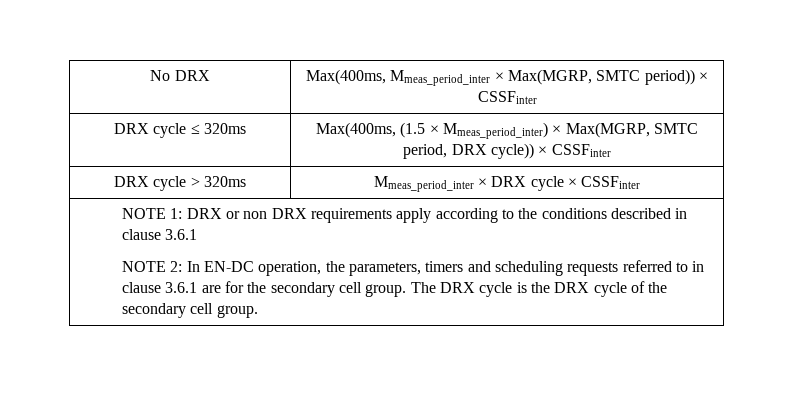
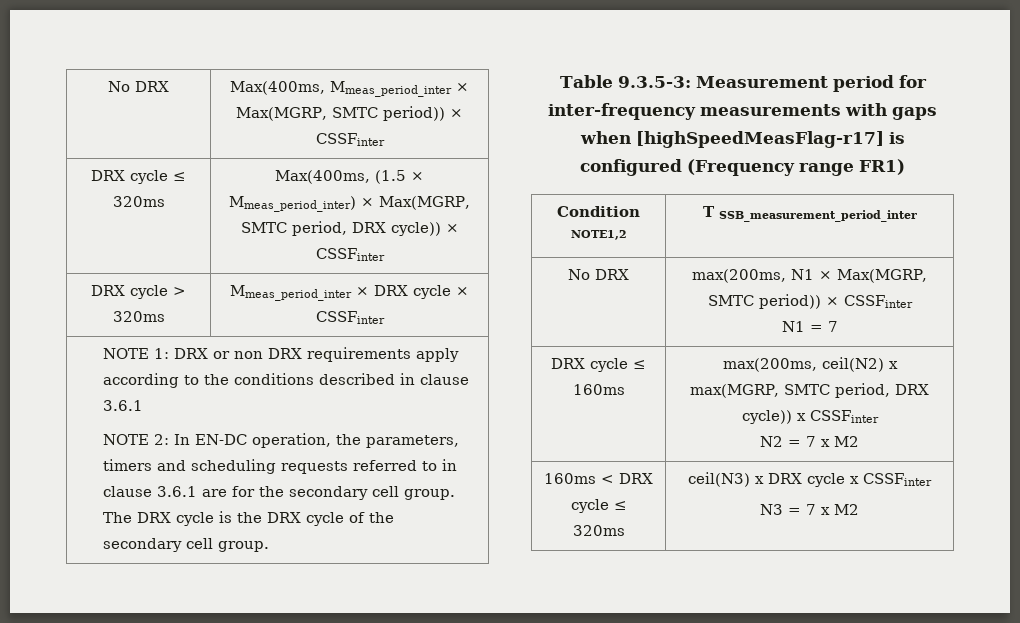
(258, 311) none -> [559,75,927,92] [548,103,937,120] [579,131,905,148] [580,159,905,176] [557,206,640,217] [570,230,627,240] [702,206,917,222] [568,269,629,280] [691,269,928,283] [707,294,913,309] [781,321,838,332] [551,358,646,372] [572,384,625,395] [722,357,898,372] [689,383,930,398] [741,410,879,424] [760,436,859,447] [544,473,653,484] [570,499,627,513] [572,525,625,536] [688,472,932,487] [760,504,859,515] // Table 9.3.5-3: Measurement period for inter-frequency measurements with gaps when [highSpeedMeasFlag-r17] is configured (Frequency range FR1) // Condition NOTE1,2 | T SSB_measurement_period_inter // No DRX | max(200ms, N1 × Max(MGRP, SMTC period)) × CSSFinter // N1 = 7 // DRX cycle ≤ 160ms | max(200ms, ceil(N2) x max(MGRP, SMTC period, DRX cycle)) x CSSFinter // N2 = 7 x M2 // 160ms < DRX cycle ≤ 320ms | ceil(N3) x DRX cycle x CSSFinter // N3 = 7 x M2

